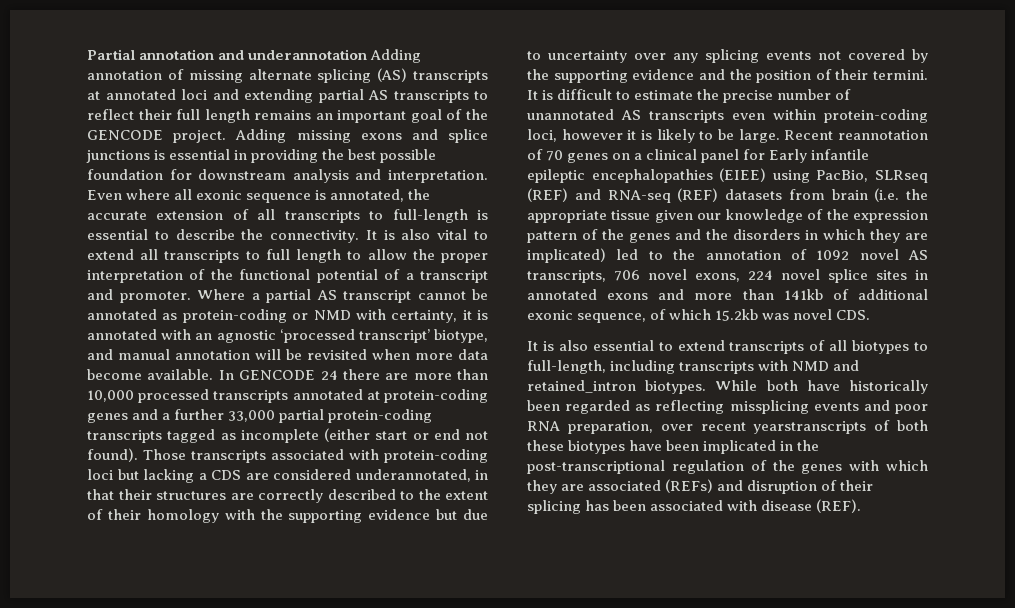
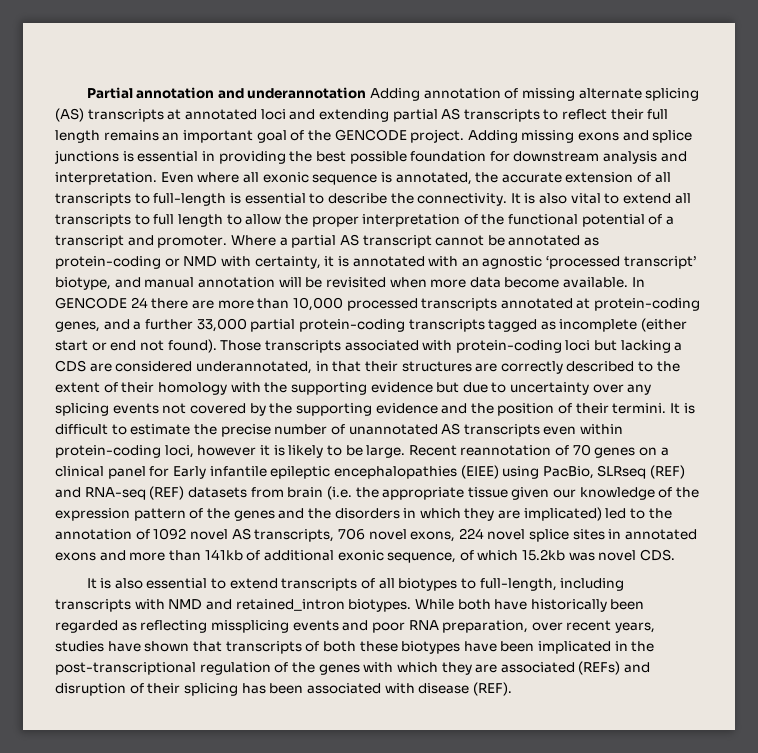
[87,413,128,423] genes -> [55,321,100,332] genes,
[753,421,867,434] yearstranscripts -> [615,622,656,633] [55,641,302,654] years, studies have shown that transcripts

